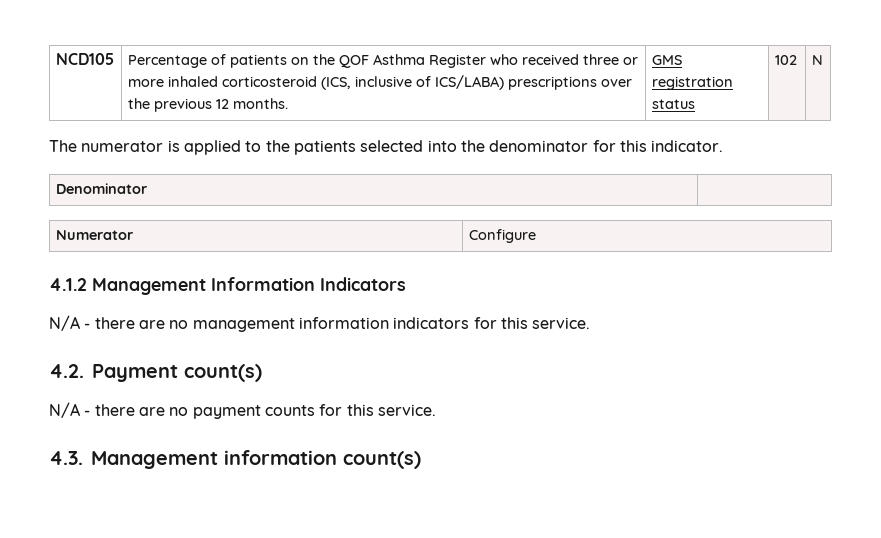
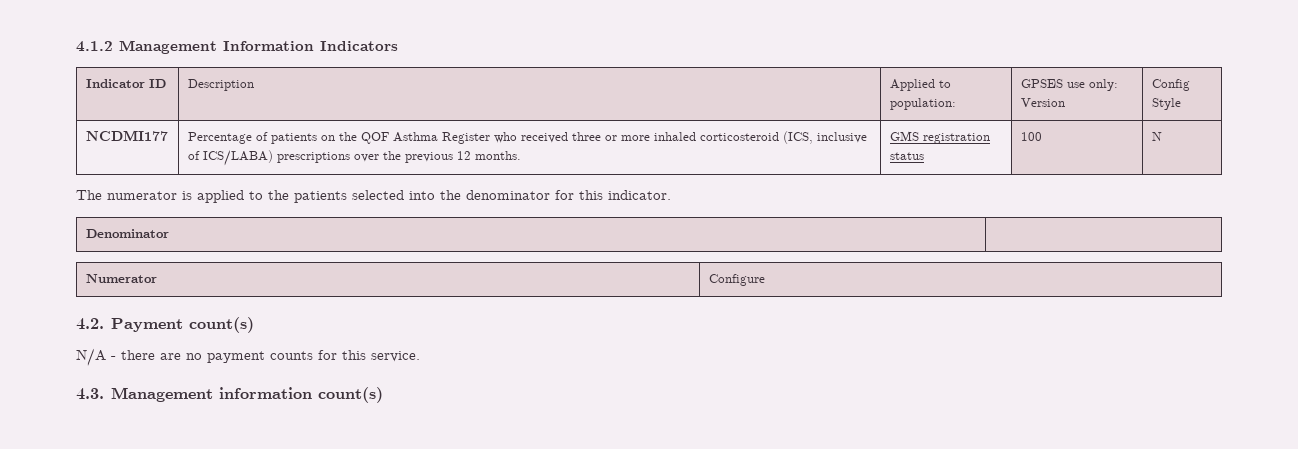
[55,53,114,65] NCD105 -> [76,40,398,54] [85,79,166,88] [187,79,254,91] [889,79,951,91] [889,98,956,110] [1020,79,1118,91] [1020,98,1065,107] [1151,79,1190,91] [1151,98,1181,110] [85,130,168,141] 4.1.2 Management Information Indicators // Indicator ID | Description | Applied to population: | GPSES use only: Version | Config Style // NCDMI177
[774,55,797,65] 102 -> [1020,132,1042,141] 100
[49,277,406,295] [49,315,591,332] // 4.1.2 Management Information Indicators // N/A - there are no management information indicators for this service. -> (765, 280) none

